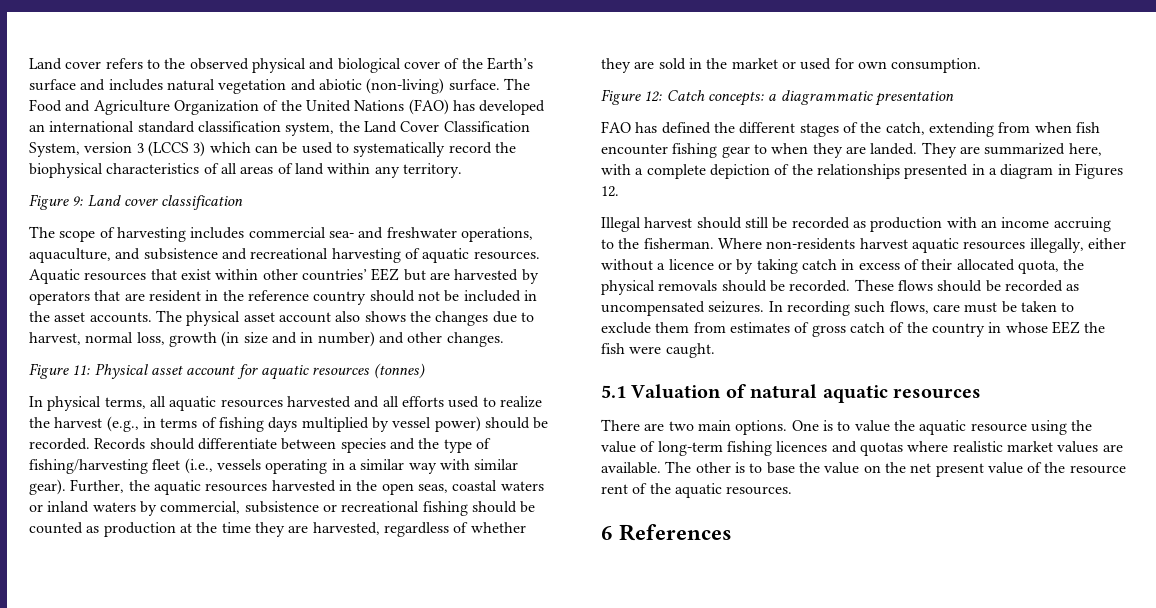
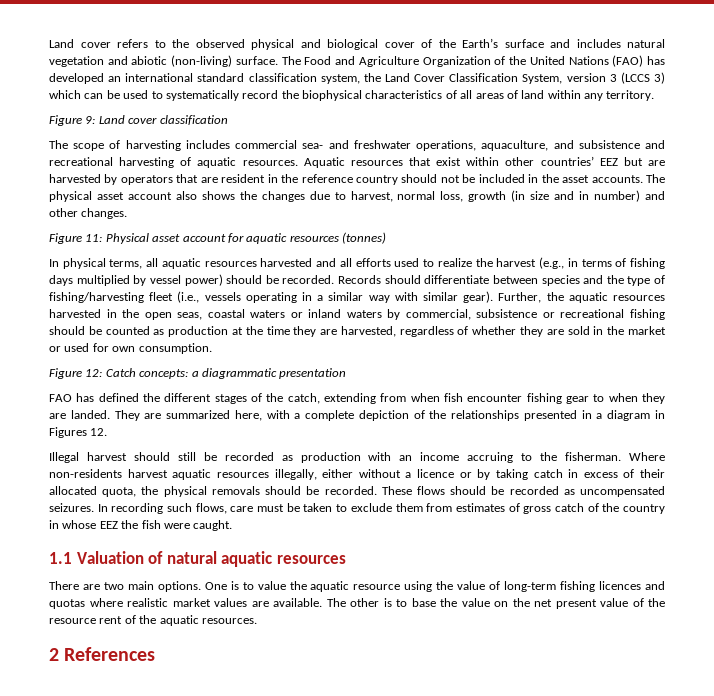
[601,385,626,398] 5.1 -> [49,552,72,564] 1.1
[601,526,613,540] 6 -> [49,648,59,661] 2

